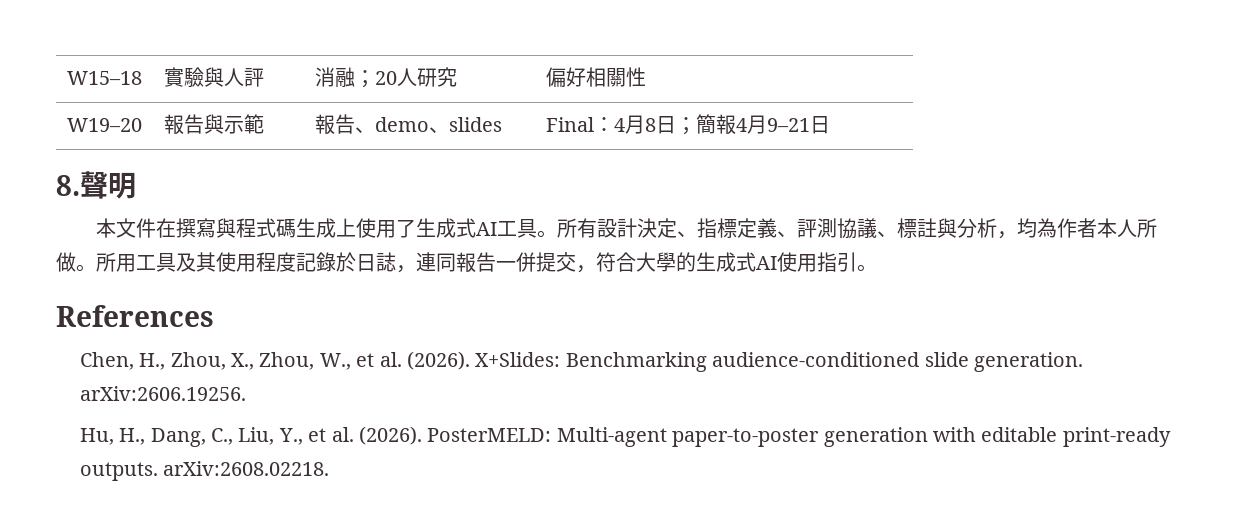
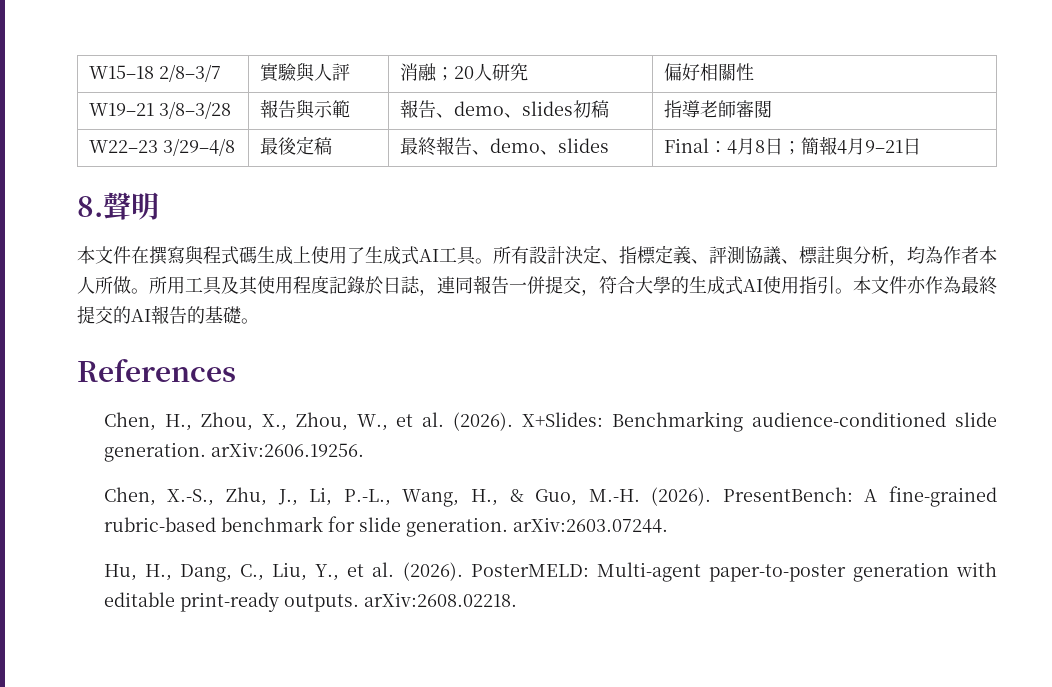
(142, 78) none -> [158,64,221,82] 2/8–3/7
[66,118,142,132] W19–20 -> [88,101,231,119] W19–21 3/8–3/28
(502, 124) none -> [572,100,609,118] [663,100,772,118] [88,138,235,156] [259,136,332,155] [399,136,609,156] 初稿 | 指導老師審閱 // W22–23 3/29–4/8 | 最後定稿 | 最終報告、demo、slides
(877, 268) none -> [853,276,997,295] [77,305,259,324] 本文件亦作為最終提交的AI報告的基礎。
(246, 393) none -> [103,486,997,507] [103,516,668,537] // Chen, X.-S., Zhu, J., Li, P.-L., Wang, H., & Guo, M.-H. (2026). PresentBench: A fine-grained rubric-based benchmark for slide generation. arXiv:2603.07244.

